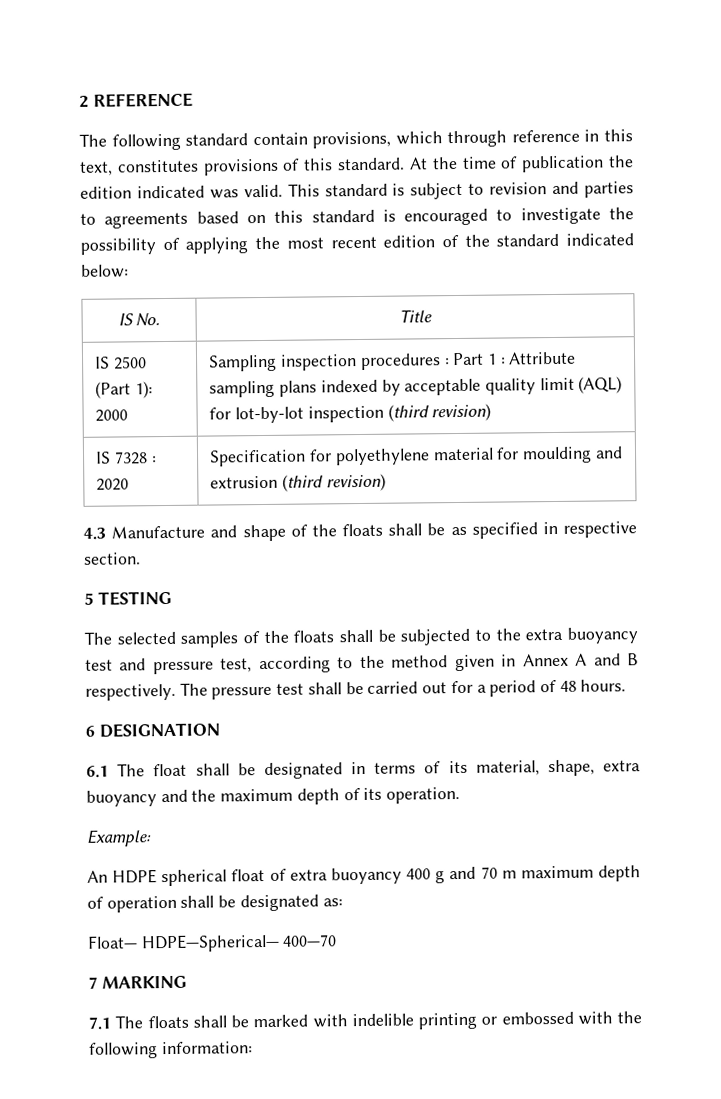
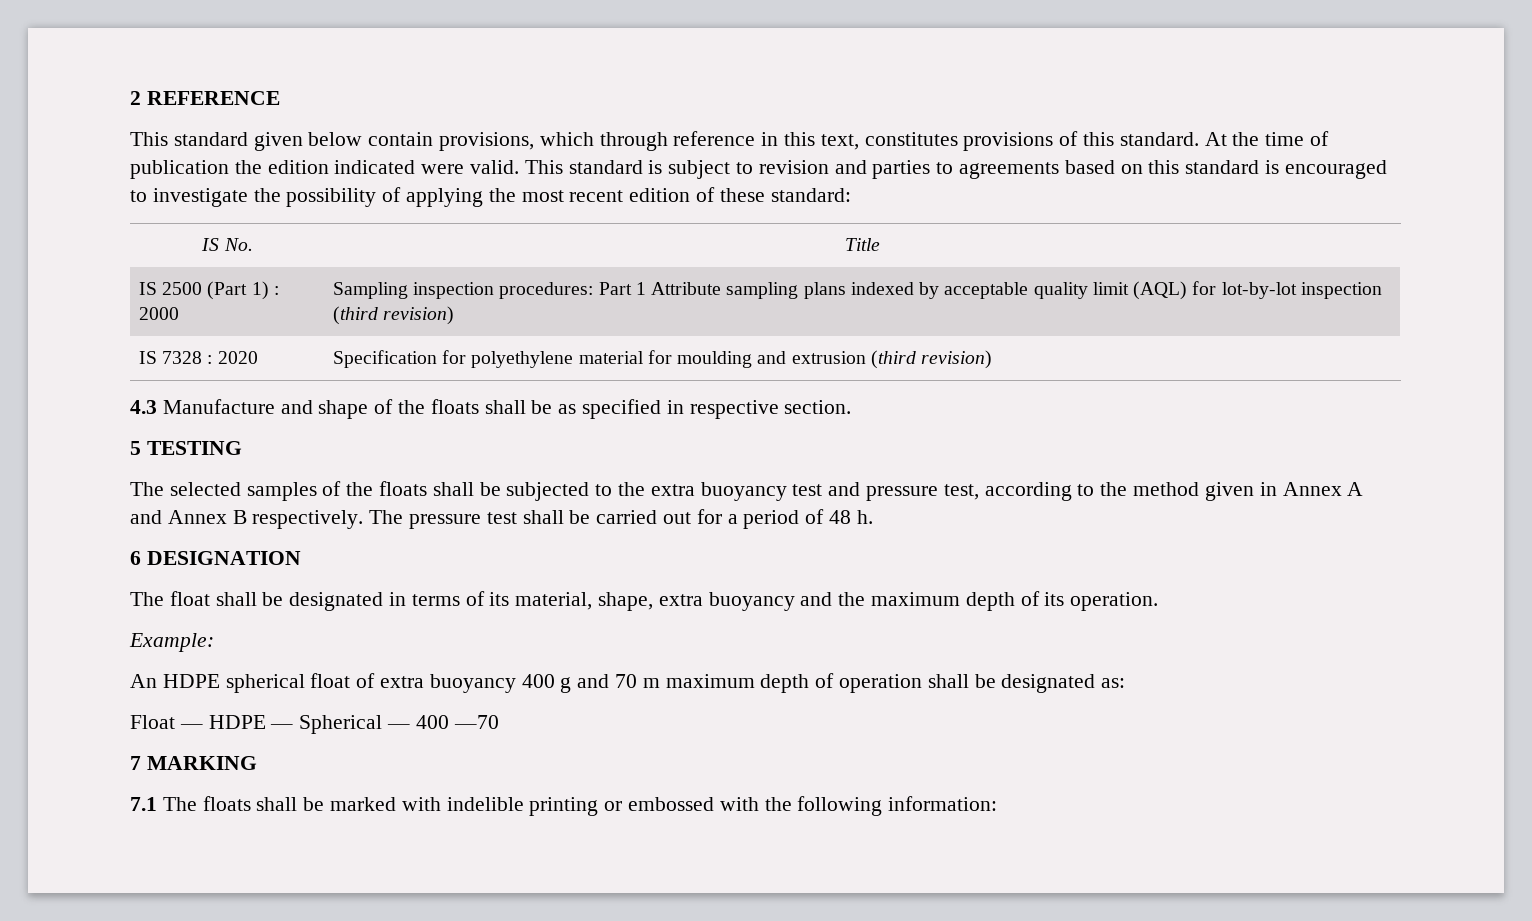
[79,133,249,151] The following standard -> [130,132,363,151] This standard given below
[209,189,239,199] was -> [421,164,465,174] were
[464,233,634,247] [81,264,129,278] the standard indicated below: -> [719,188,851,202] these standard:
[135,381,154,399] 1): -> [251,281,279,300] 1) :
[359,353,450,370] procedures : -> [499,282,594,299] procedures:
[500,357,506,365] : -> (646, 288) none
(621, 659) none -> [167,510,227,524] Annex
[580,679,627,692] hours. -> [856,510,873,524] h.
[86,765,109,778] 6.1 -> (301, 558) none
[87,933,338,953] Float— HDPE—Spherical— 400—70 -> [130,715,499,734] Float — HDPE — Spherical — 400 —70

